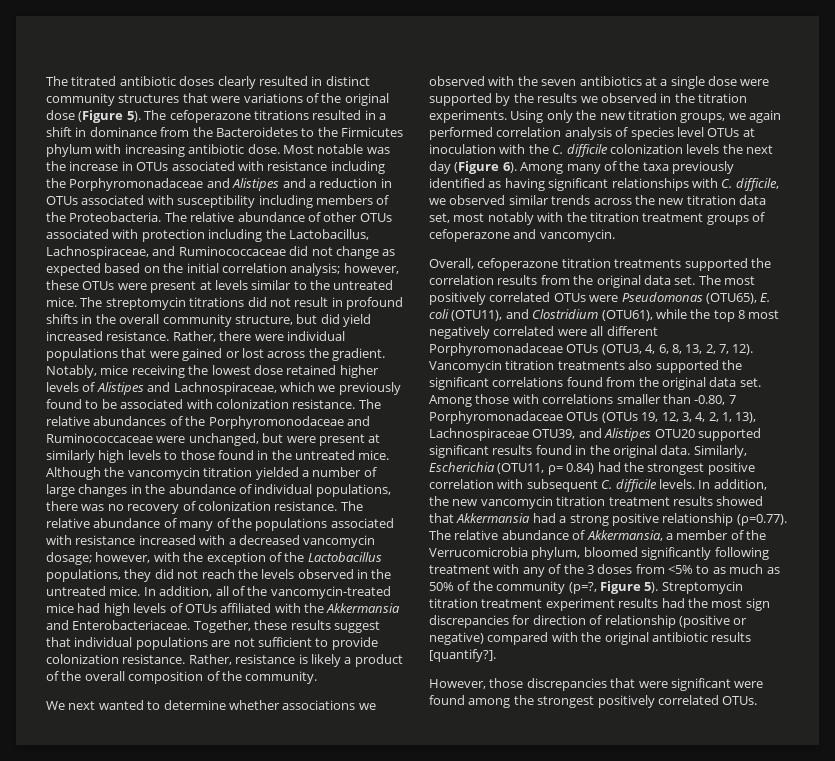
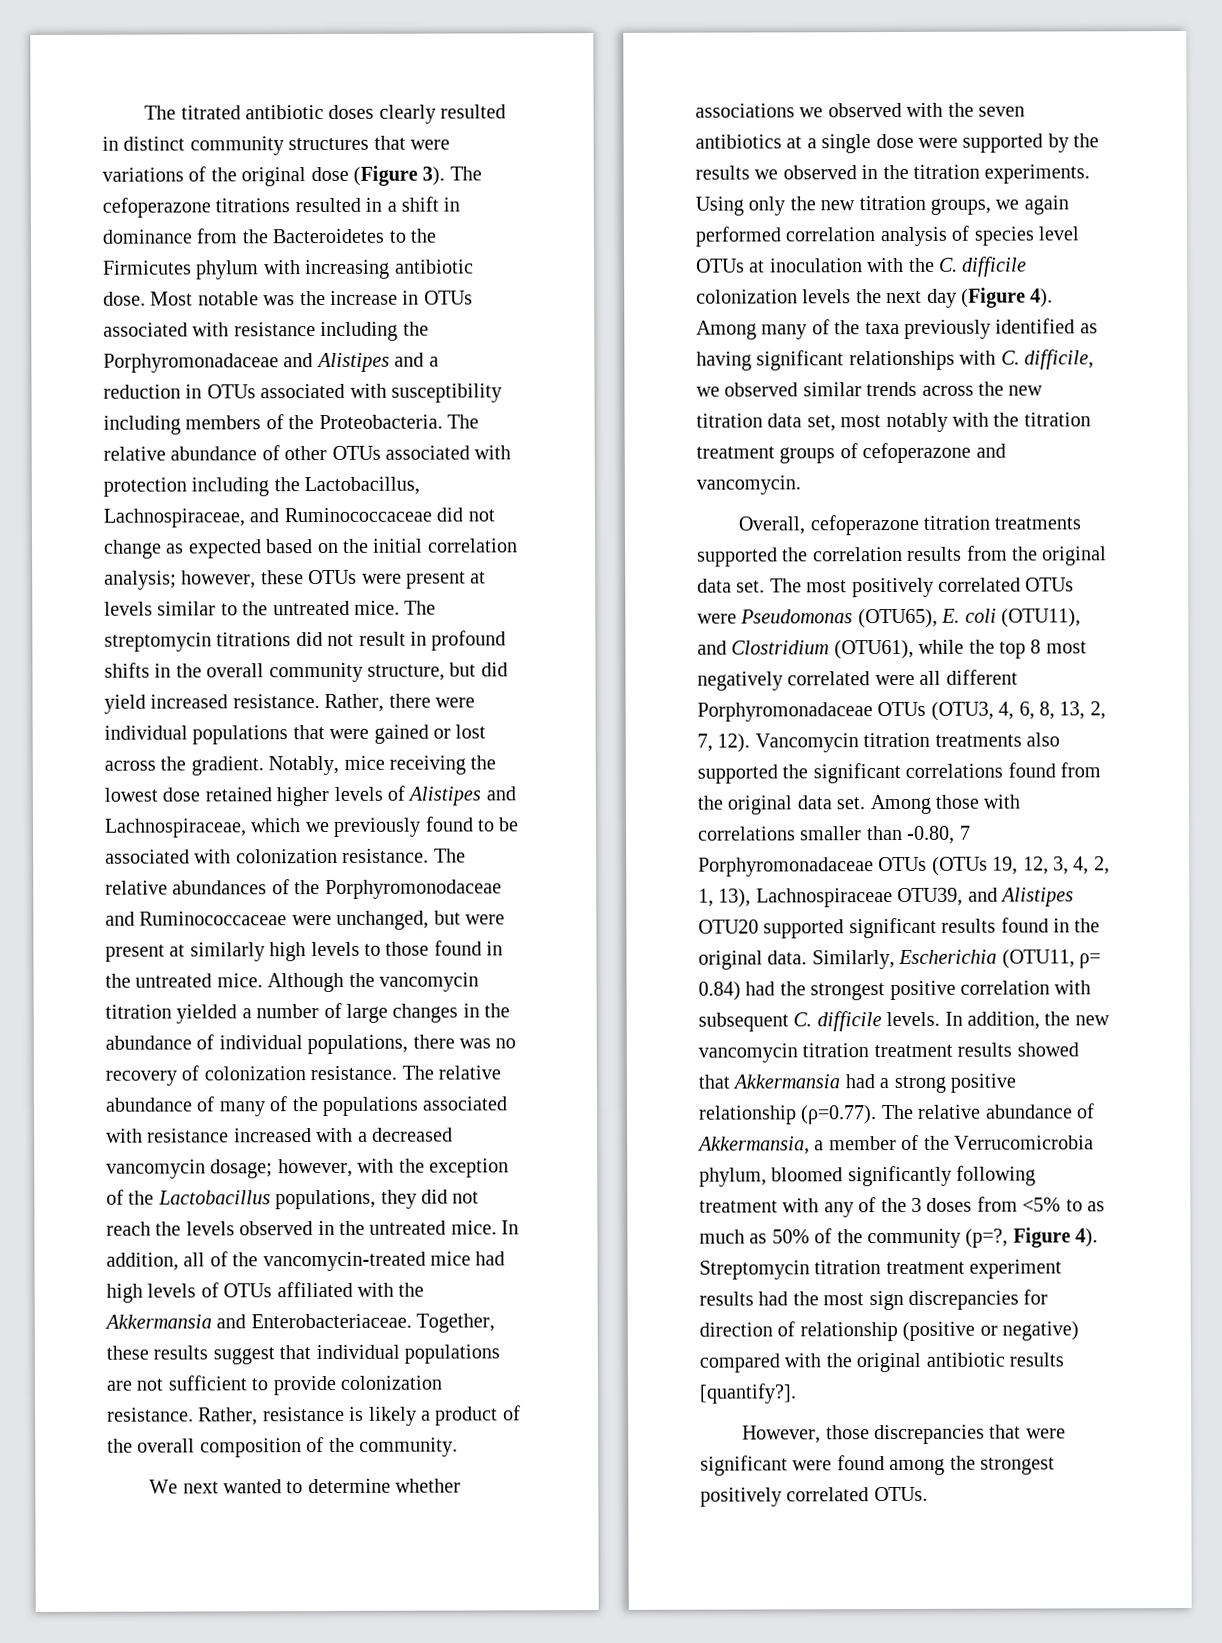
[126,111,141,122] 5). -> [422,166,446,186] 3).
[502,162,517,173] 6). -> [1030,288,1054,308] 4).
[644,582,659,593] 5). -> [1075,1228,1099,1248] 4).

